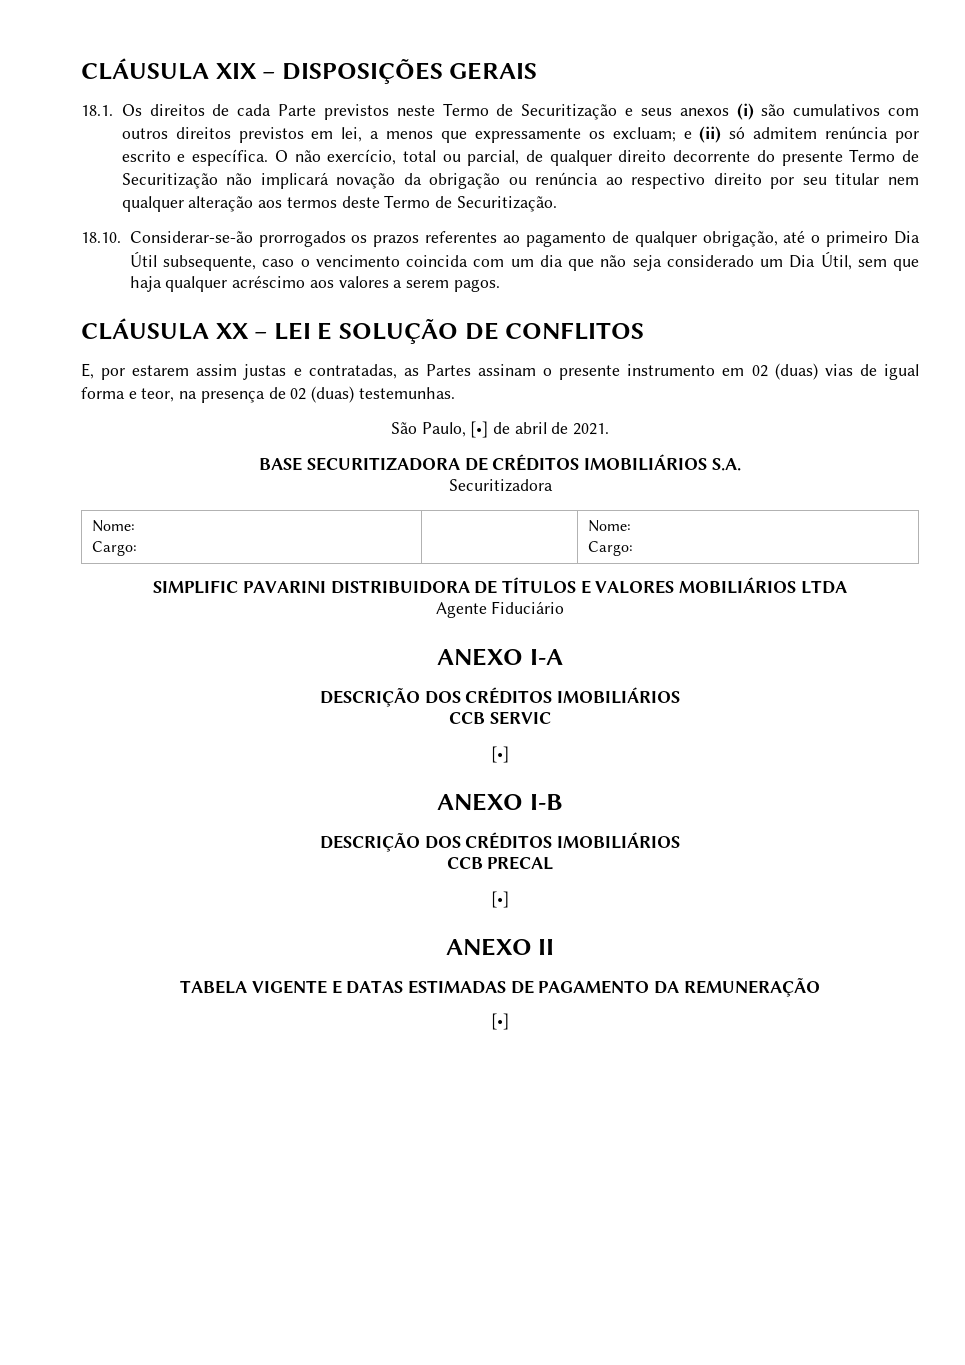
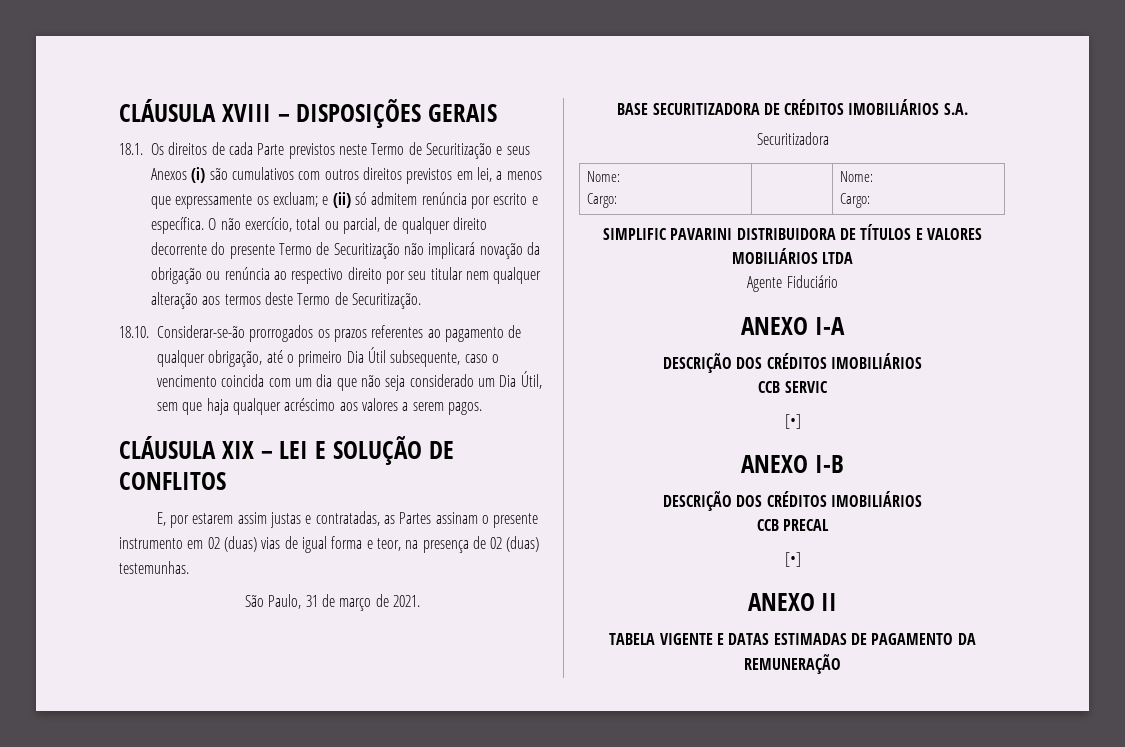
[81,58,257,80] CLÁUSULA XIX -> [119,99,271,122] CLÁUSULA XVIII
[679,108,729,116] anexos -> [151,168,187,180] Anexos
[215,323,249,339] XX -> [221,441,254,459] XIX
[470,421,547,438] [•] de abril -> [305,594,372,611] 31 de março
[491,1013,509,1030] // [•] -> (841, 664) none

